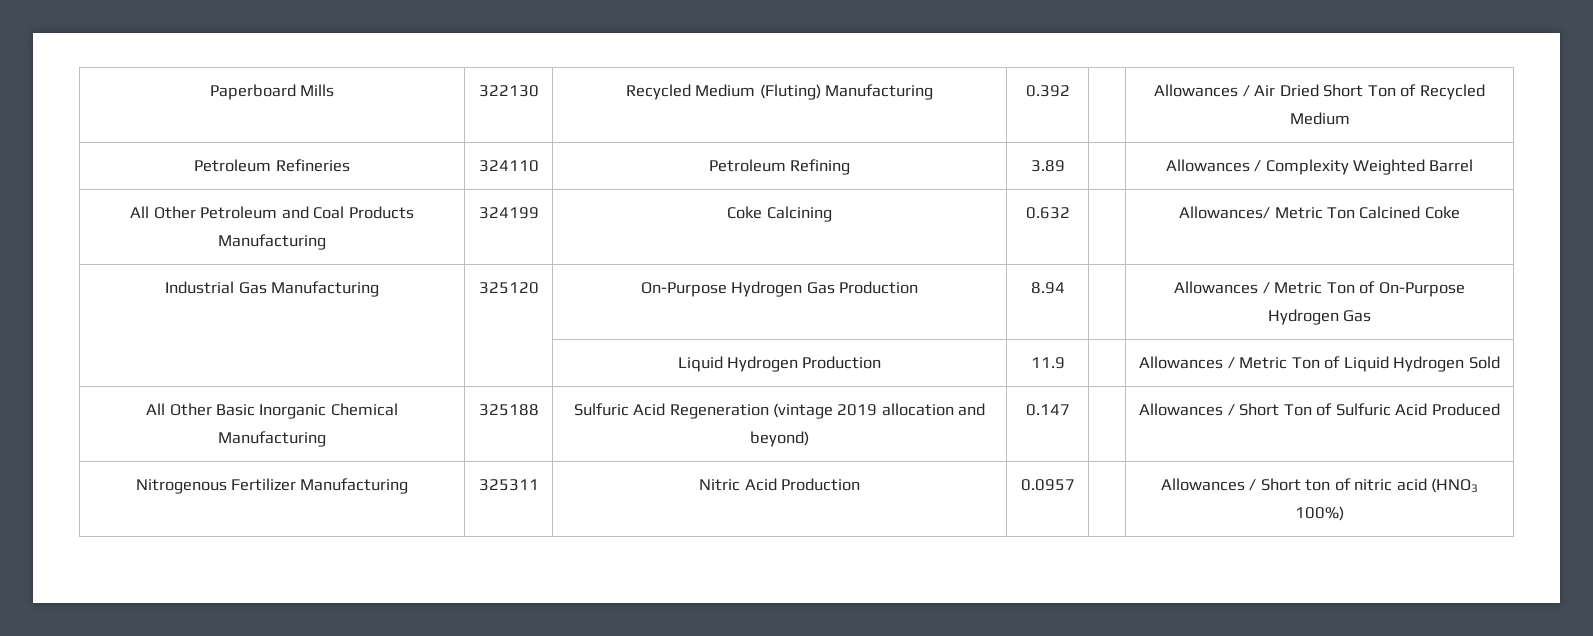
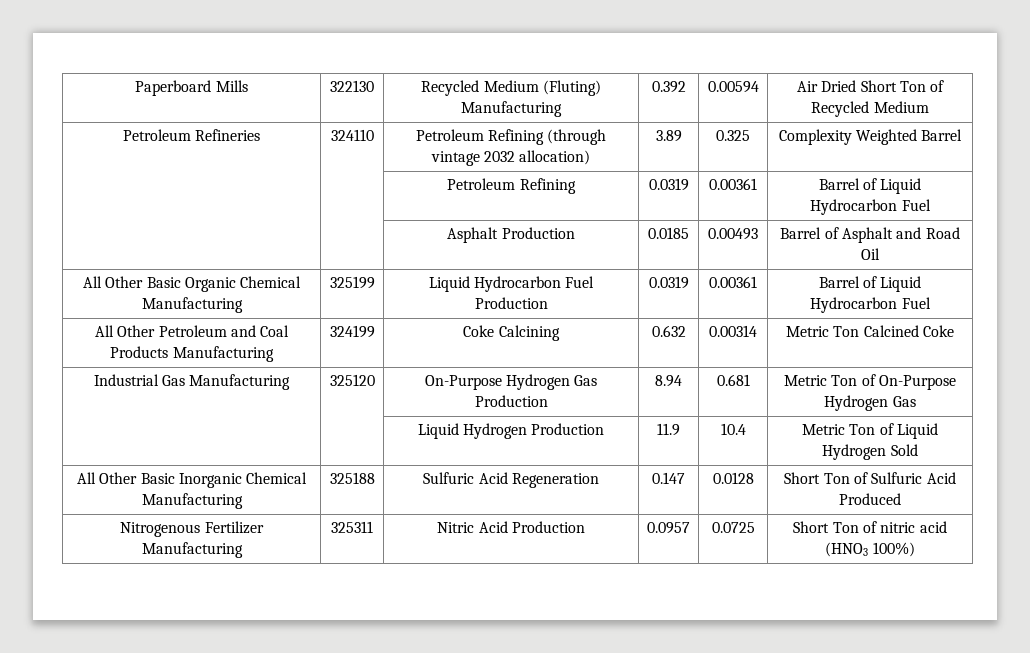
[1154,84,1250,97] | Allowances / -> [707,81,759,93] 0.00594 |
(851, 167) none -> [547,129,607,145] [430,150,591,166] (through vintage 2032 allocation)
[1165,159,1262,172] | Allowances / -> [716,130,750,141] 0.325 |
(1474, 165) none -> [447,178,576,194] [648,178,689,191] [709,178,757,190] [818,178,922,194] [810,199,931,215] [447,227,575,243] [648,227,689,239] [708,228,758,240] [780,227,960,243] [861,248,880,260] [82,276,302,292] [141,297,243,313] [329,276,375,289] [428,276,595,292] [474,297,548,309] [648,276,689,289] [709,276,757,288] [818,276,922,292] [810,297,931,313] // | | Petroleum Refining | 0.0319 | 0.00361 | Barrel of Liquid Hydrocarbon Fuel // | | Asphalt Production | 0.0185 | 0.00493 | Barrel of Asphalt and Road Oil // All Other Basic Organic Chemical Manufacturing | 325199 | Liquid Hydrocarbon Fuel Production | 0.0319 | 0.00361 | Barrel of Liquid Hydrocarbon Fuel
[1179,206,1271,219] | Allowances/ -> [709,325,757,337] 0.00314 |
[1174,281,1270,294] | Allowances / -> [716,374,750,386] 0.681 |
[1139,356,1235,369] | Allowances / -> [720,423,746,435] 10.4 |
[773,403,986,419] [750,431,809,447] (vintage 2019 allocation and beyond) -> (599, 480) none
[1139,403,1235,416] | Allowances / -> [712,472,754,484] 0.0128 |
[1160,478,1331,491] | Allowances / Short ton -> [711,522,755,533] [793,521,859,533] 0.0725 | Short Ton

